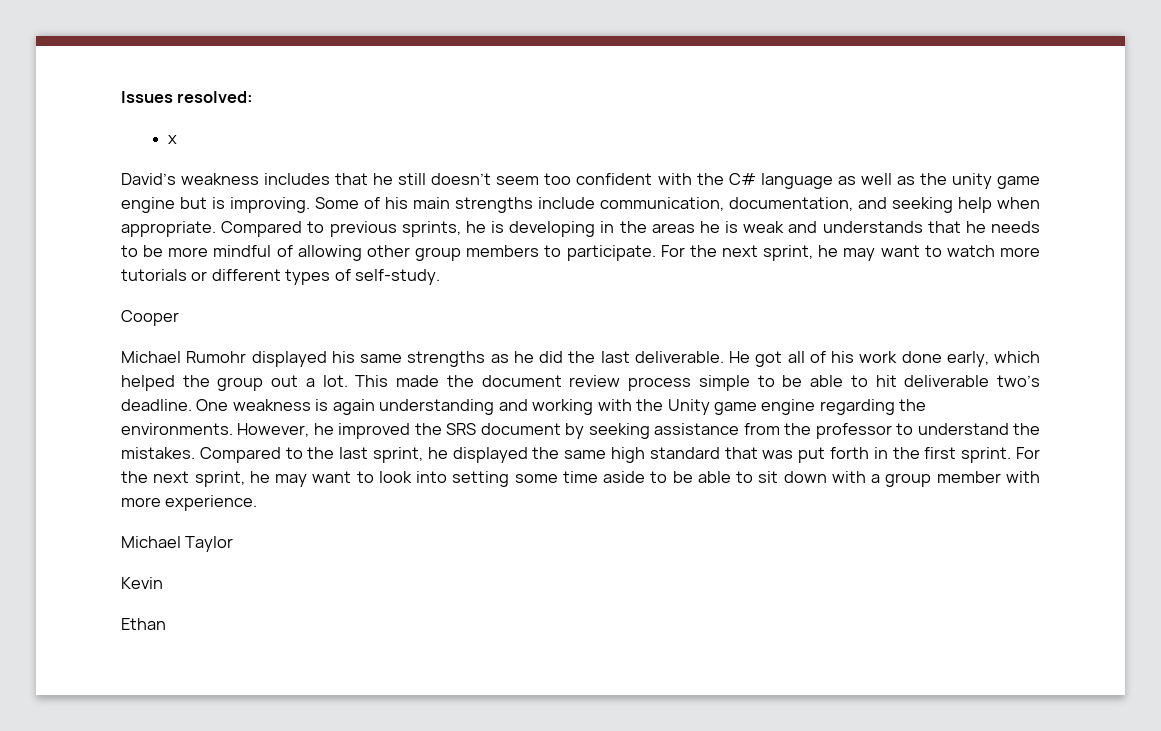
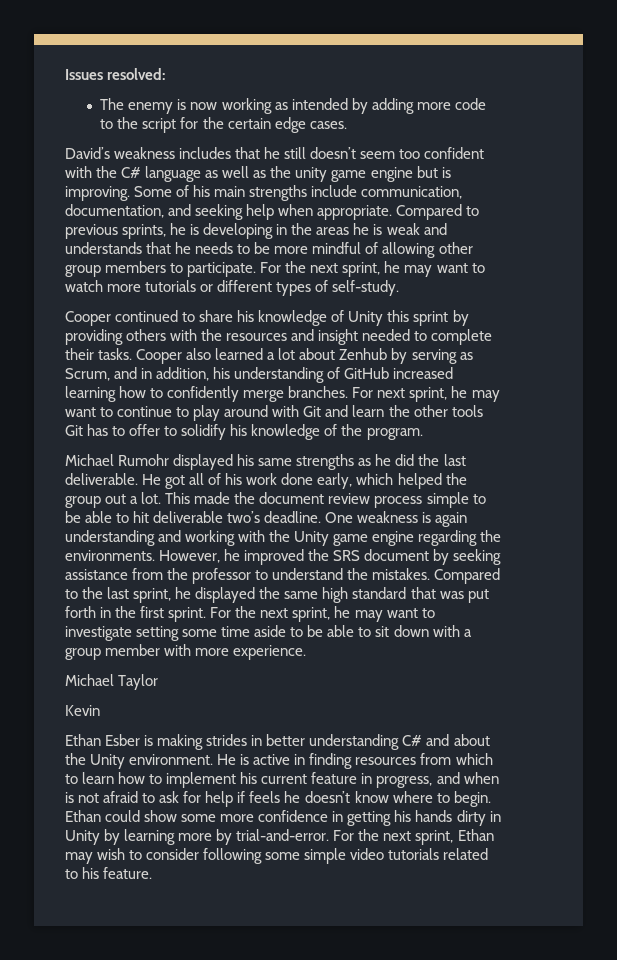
[167,135,177,144] x -> [100,98,486,114] [100,117,347,133] The enemy is now working as intended by adding more code to the script for the certain edge cases.
(179, 318) none -> [115,310,469,326] [65,329,493,345] [65,348,473,364] [65,367,454,383] [65,386,500,402] [65,405,483,421] [65,424,423,440] continued to share his knowledge of Unity this sprint by providing others with the resources and insight needed to complete their tasks. Cooper also learned a lot about Zenhub by serving as Scrum, and in addition, his understanding of GitHub increased learning how to confidently merge branches. For next sprint, he may want to continue to play around with Git and learn the other tools Git has to offer to solidify his knowledge of the program.
[378,471,448,483] look into -> [65,626,132,641] investigate
(166, 624) none -> [105,734,490,750] [65,753,493,769] [65,772,499,788] [65,791,491,807] [65,810,501,826] [65,829,494,845] [65,848,489,864] [65,867,153,879] Esber is making strides in better understanding C# and about the Unity environment. He is active in finding resources from which to learn how to implement his current feature in progress, and when is not afraid to ask for help if feels he doesn’t know where to begin. Ethan could show some more confidence in getting his hands dirty in Unity by learning more by trial-and-error. For the next sprint, Ethan may wish to consider following some simple video tutorials related to his feature.

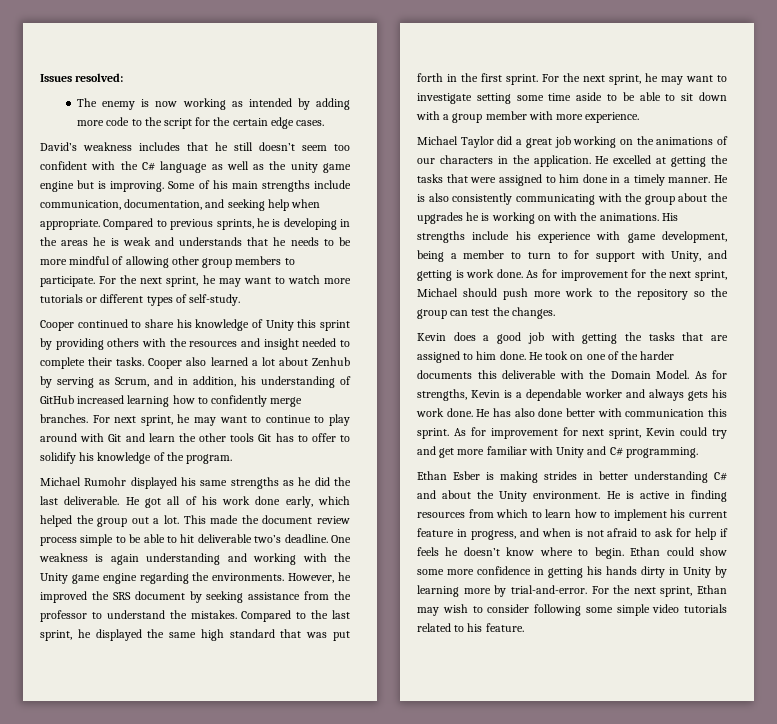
[65,705,100,716] // Kevin -> [497,136,728,148] [417,155,728,167] [417,174,728,186] [417,193,728,205] [417,212,678,224] [417,231,727,243] [417,250,727,262] [417,269,727,281] [417,288,728,300] [417,307,555,319] [417,332,728,344] [417,351,675,363] [417,370,727,379] [417,389,727,401] [416,408,727,417] [417,427,727,439] [417,446,698,458] did a great job working on the animations of our characters in the application. He excelled at getting the tasks that were assigned to him done in a timely manner. He is also consistently communicating with the group about the upgrades he is working on with the animations. His strengths include his experience with game development, being a member to turn to for support with Unity, and getting is work done. As for improvement for the next sprint, Michael should push more work to the repository so the group can test the changes. // Kevin does a good job with getting the tasks that are assigned to him done. He took on one of the harder documents this deliverable with the Domain Model. As for strengths, Kevin is a dependable worker and always gets his work done. He has also done better with communication this sprint. As for improvement for next sprint, Kevin could try and get more familiar with Unity and C# programming.

